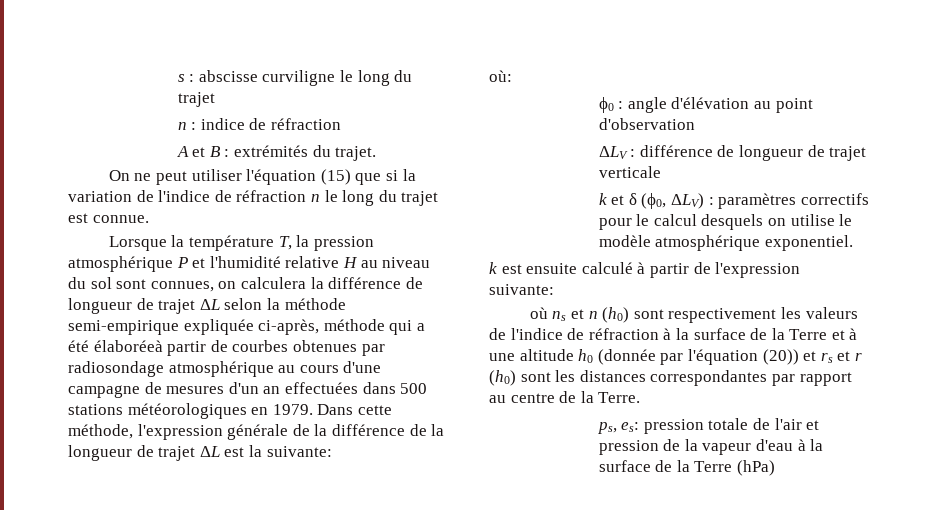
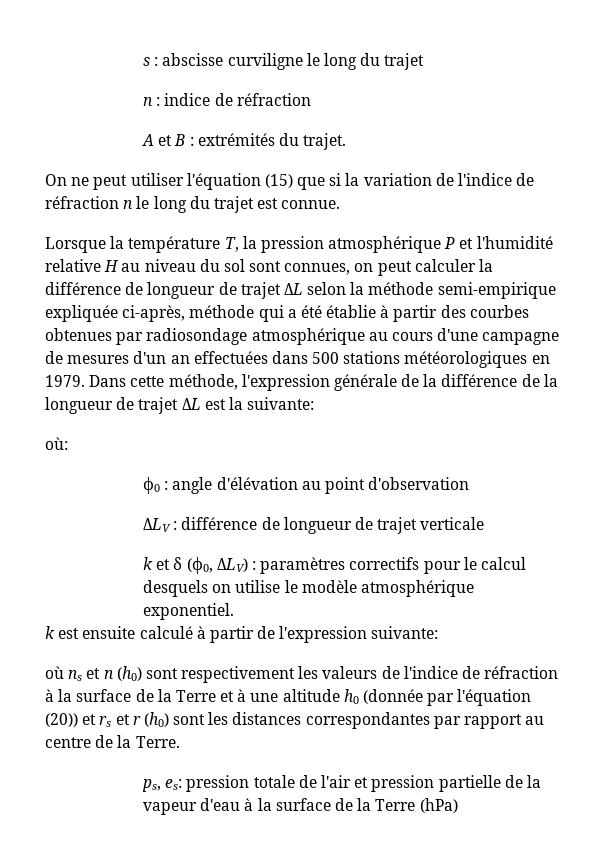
[240,277,306,289] calculera -> [377,259,476,276] peut calculer
[93,340,228,356] élaboréeà partir de -> [326,305,466,322] établie à partir des
(659, 447) none -> [438,775,501,792] partielle

